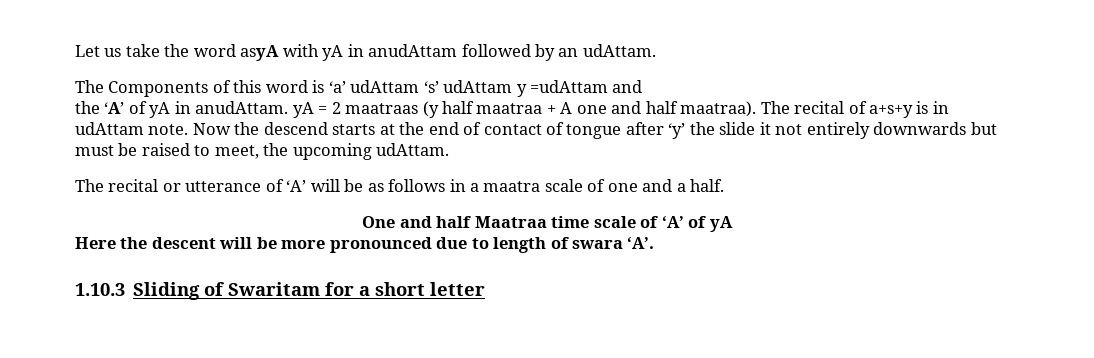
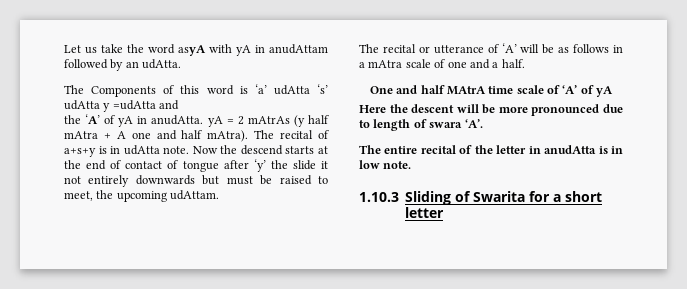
[582,44,656,57] udAttam. -> [142,59,182,69] udAtta.
[350,80,609,97] udAttam ‘s’ udAttam y =udAttam -> [273,84,328,95] [64,100,156,112] udAtta ‘s’ udAtta y =udAtta
[195,101,289,114] anudAttam. -> [151,115,204,125] anudAtta.
[345,103,419,114] maatraas -> [247,116,290,124] mAtrAs
[476,103,543,114] maatraa -> [64,131,98,139] mAtra
[680,101,757,117] maatraa). -> [207,130,249,142] mAtra).
[75,122,144,135] udAttam -> [123,145,160,155] udAtta
[483,181,541,192] maatra -> [368,60,403,68] mAtra
[474,216,547,228] Maatraa -> [446,86,486,95] MAtrA
(655, 243) none -> [359,145,623,154] [359,160,412,169] // The entire recital of the letter in anudAtta is in low note.
[228,282,321,296] Swaritam -> [473,191,526,202] Swarita

